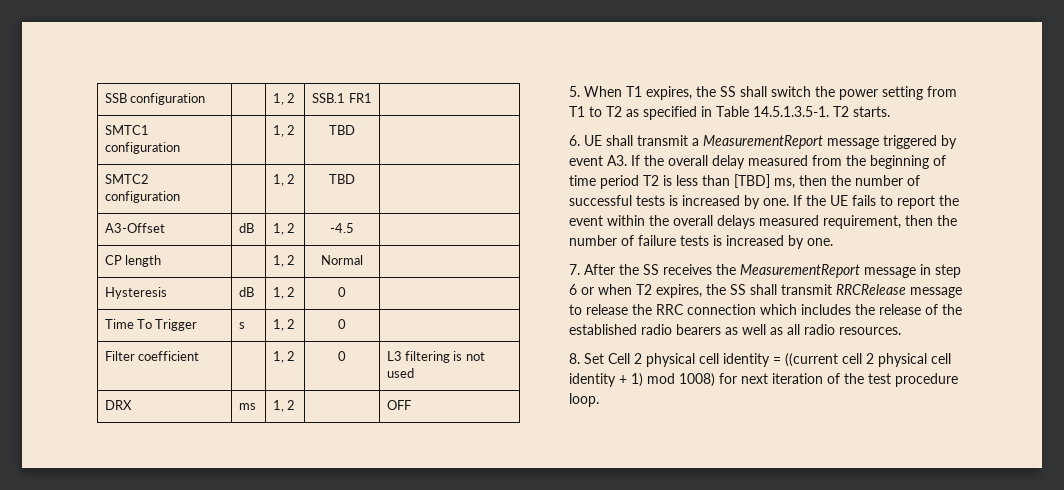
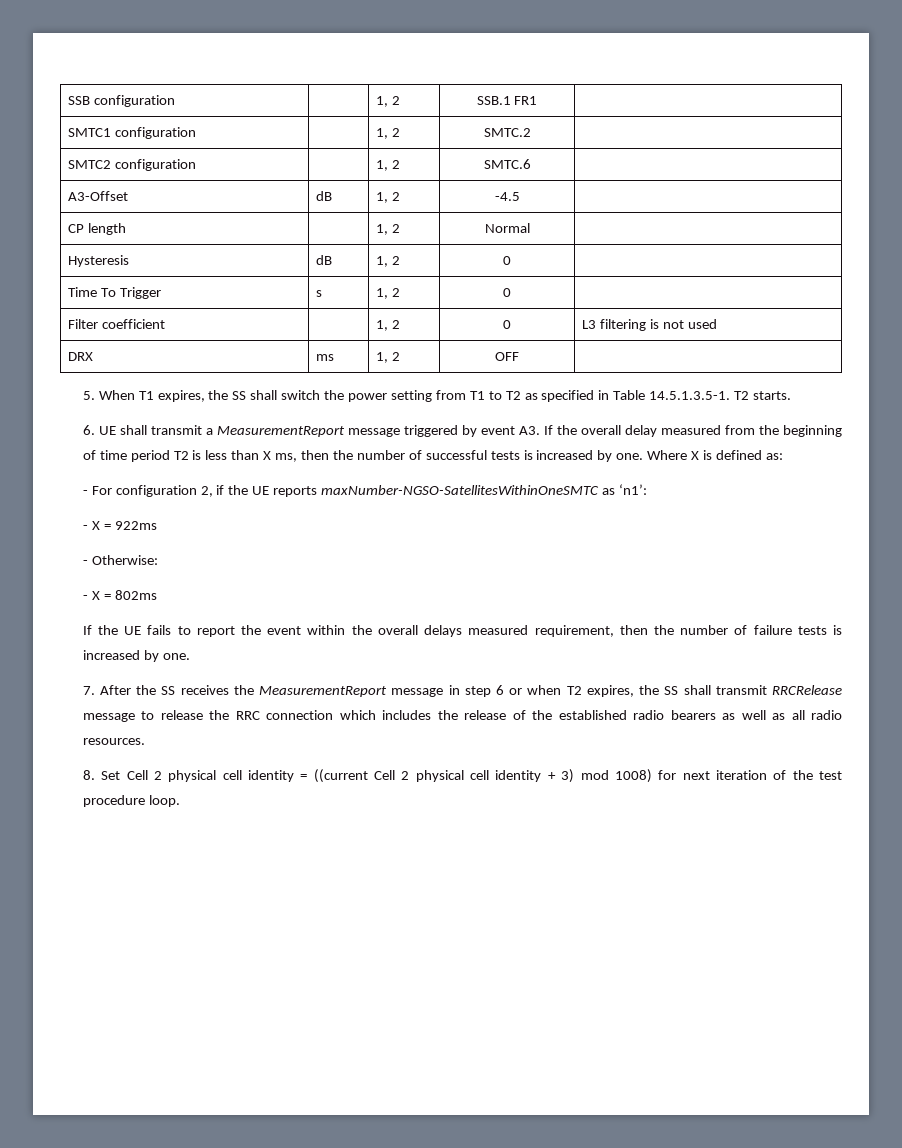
[329,125,355,135] TBD -> [483,128,531,137] SMTC.2
[329,174,355,184] TBD -> [483,159,531,169] SMTC.6
[386,400,411,410] | OFF -> [495,352,519,361] OFF |
[734,174,771,188] [TBD] -> [263,451,272,460] X
(790, 202) none -> [647,450,783,460] [82,484,647,497] [82,521,157,530] [82,555,158,565] [82,590,157,600] Where X is defined as: // - For configuration 2, if the UE reports maxNumber-NGSO-SatellitesWithinOneSMTC as ‘n1’: // - X = 922ms // - Otherwise: // - X = 802ms //
[842,353,863,364] cell -> [374,770,396,780] Cell
[631,373,644,387] 1) -> [561,769,575,783] 3)

